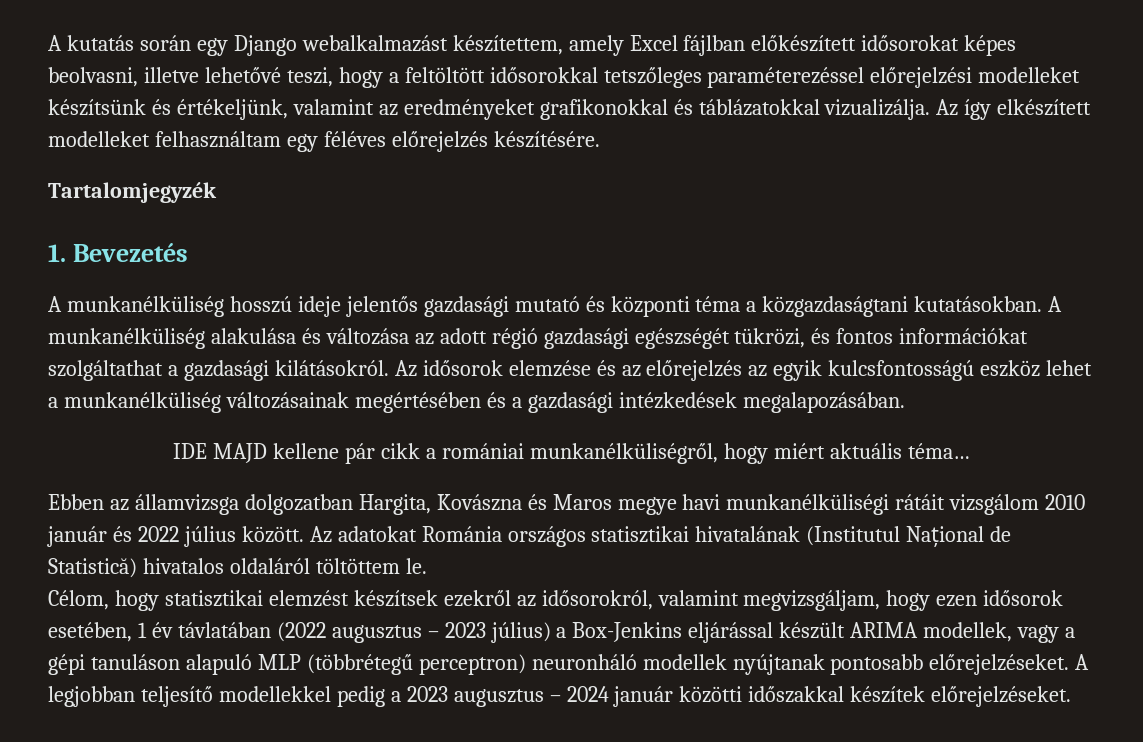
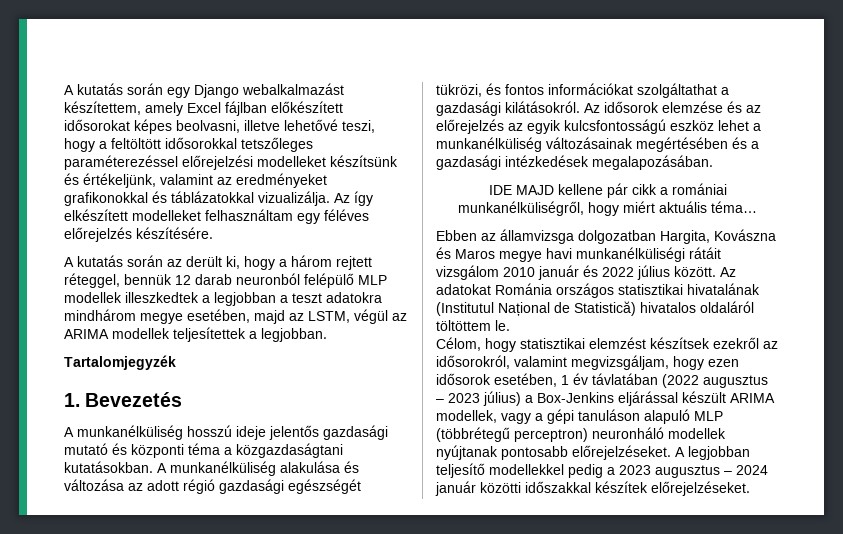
(600, 139) none -> [64,255,372,270] [64,273,387,288] [64,292,382,306] [64,309,407,324] [64,327,327,342] // A kutatás során az derült ki, hogy a három rejtett réteggel, bennük 12 darab neuronból felépülő MLP modellek illeszkedtek a legjobban a teszt adatokra mindhárom megye esetében, majd az LSTM, végül az ARIMA modellek teljesítettek a legjobban.

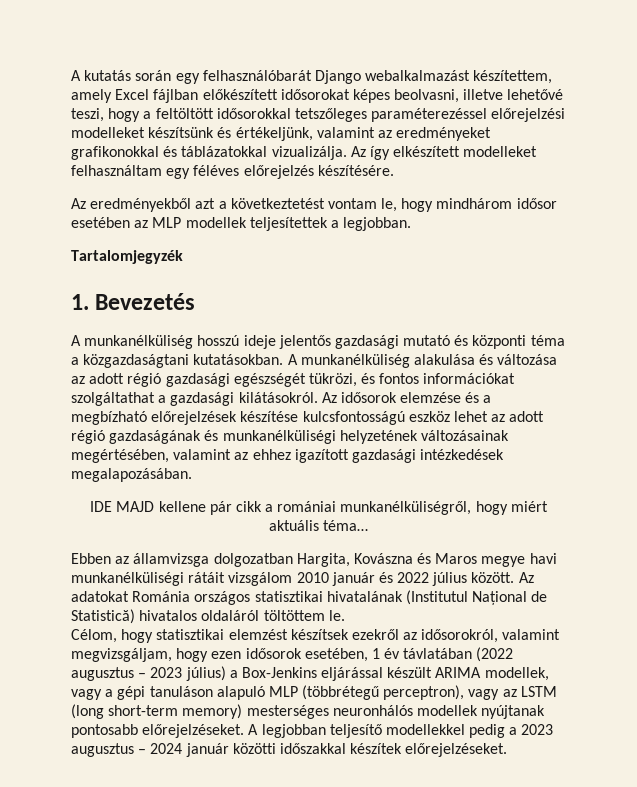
(190, 92) none -> [202,70,312,81] felhasználóbarát
[64,255,372,270] [64,273,387,288] [64,292,382,306] [64,309,407,324] [64,329,109,339] A kutatás során az derült ki, hogy a három rejtett réteggel, bennük 12 darab neuronból felépülő MLP modellek illeszkedtek a legjobban a teszt adatokra mindhárom megye esetében, majd az LSTM, végül az ARIMA -> [71,198,557,212] [71,217,182,228] Az eredményekből azt a következtetést vontam le, hogy mindhárom idősor esetében az MLP
[746,105,761,113] [436,119,761,134] [436,137,759,152] az előrejelzés az egyik kulcsfontosságú eszköz lehet a munkanélküliség változásainak megértésében és a -> [483,395,492,403] [71,411,545,425] [71,430,509,444] [71,449,349,463] a megbízható előrejelzések készítése kulcsfontosságú eszköz lehet az adott régió gazdaságának és munkanélküliségi helyzetének változásainak megértésében, valamint az ehhez igazított
[514,427,664,442] perceptron) neuronháló -> [383,685,557,700] [71,704,413,719] perceptron), vagy az LSTM (long short-term memory) mesterséges neuronhálós

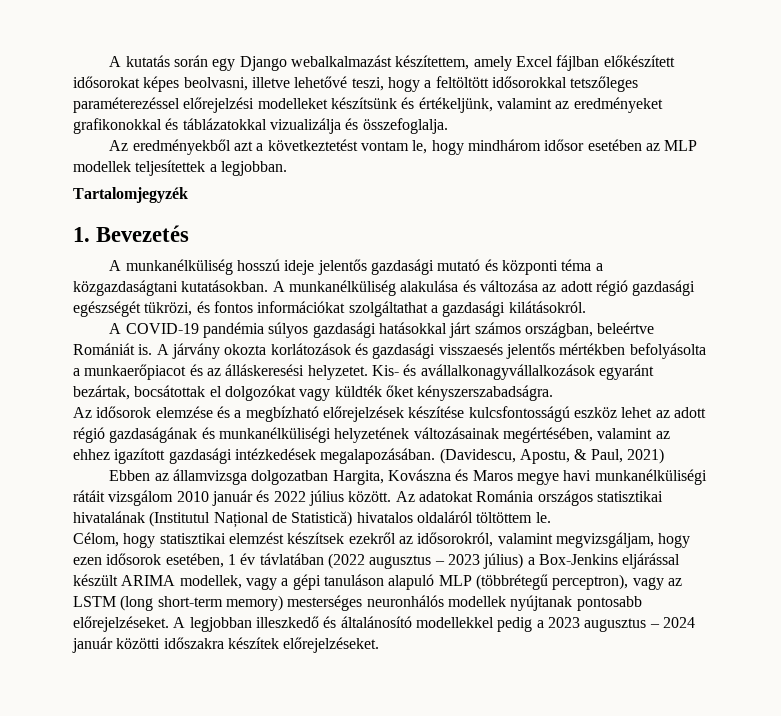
[202,70,312,81] felhasználóbarát -> (236, 64) none
[271,146,538,160] [71,165,394,179] vizualizálja. Az így elkészített modelleket felhasználtam egy féléves előrejelzés készítésére. -> [269,118,448,134] vizualizálja és összefoglalja.
(318, 397) none -> [109,322,655,338] [73,343,706,359] [73,364,654,380] [73,385,554,401] // A COVID-19 pandémia súlyos gazdasági hatásokkal járt számos országban, beleértve Romániát is. A járvány okozta korlátozások és gazdasági visszaesés jelentős mértékben befolyásolta a munkaerőpiacot és az álláskeresési helyzetet. Kis- és avállalkonagyvállalkozások egyaránt bezártak, bocsátottak el dolgozókat vagy küldték őket kényszerszabadságra. //
[90,501,548,515] [268,520,369,531] // IDE MAJD kellene pár cikk a romániai munkanélküliségről, hogy miért aktuális téma… -> [439,448,664,464] (Davidescu, Apostu, & Paul, 2021)
[329,724,382,738] teljesítő -> [255,616,412,628] illeszkedő és általánosító
[279,743,346,754] időszakkal -> [163,637,224,649] időszakra

